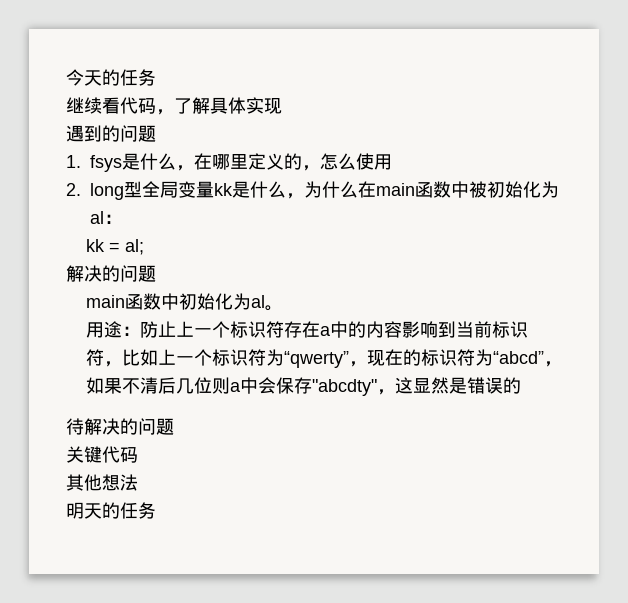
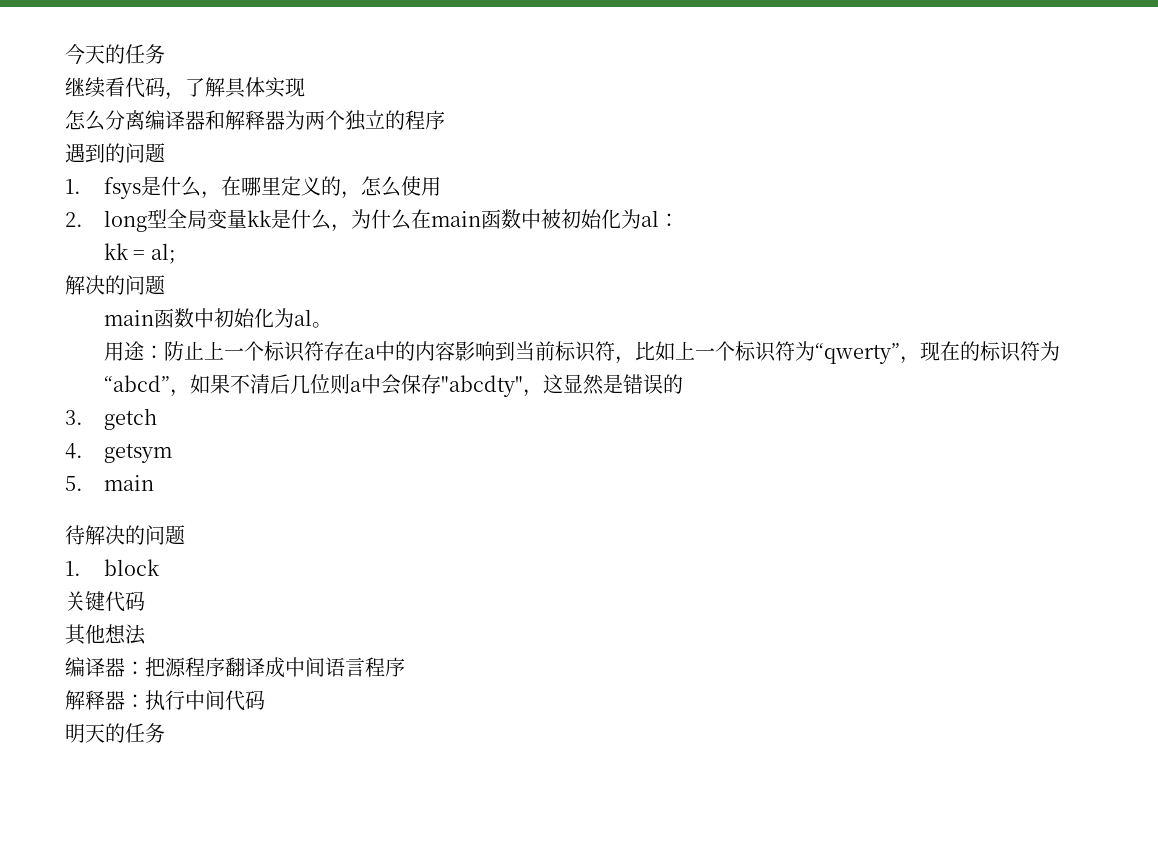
(282, 106) none -> [65,110,445,131] // 怎么分离编译器和解释器为两个独立的程序
(521, 385) none -> [65,408,157,430] [65,443,172,463] [65,475,154,491] // 3. getch // 4. getsym // 5. main
(174, 426) none -> [65,559,160,576] // 1. block
(138, 482) none -> [65,657,405,678] [65,690,265,711] // 编译器：把源程序翻译成中间语言程序 // 解释器：执行中间代码

